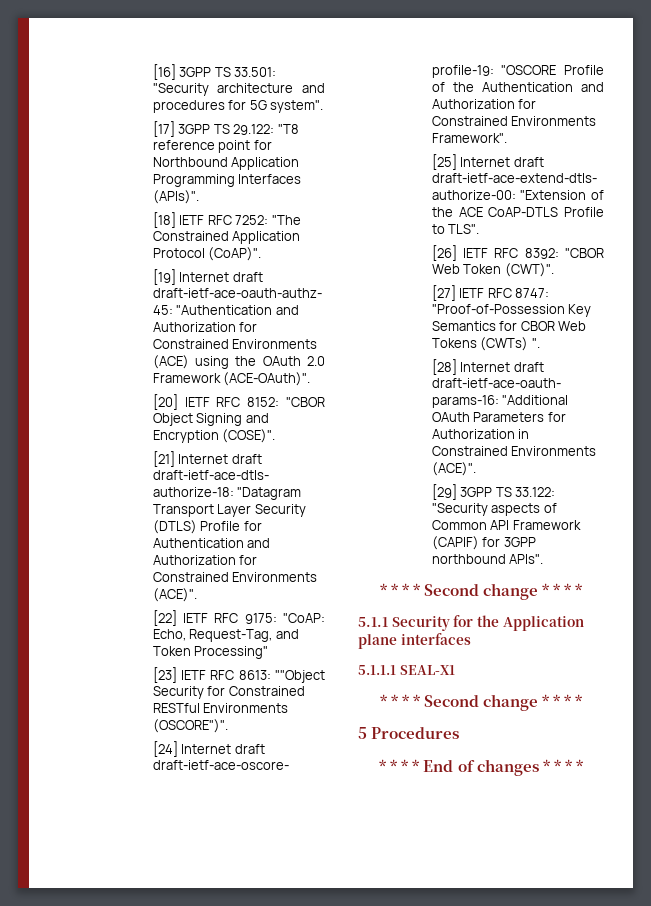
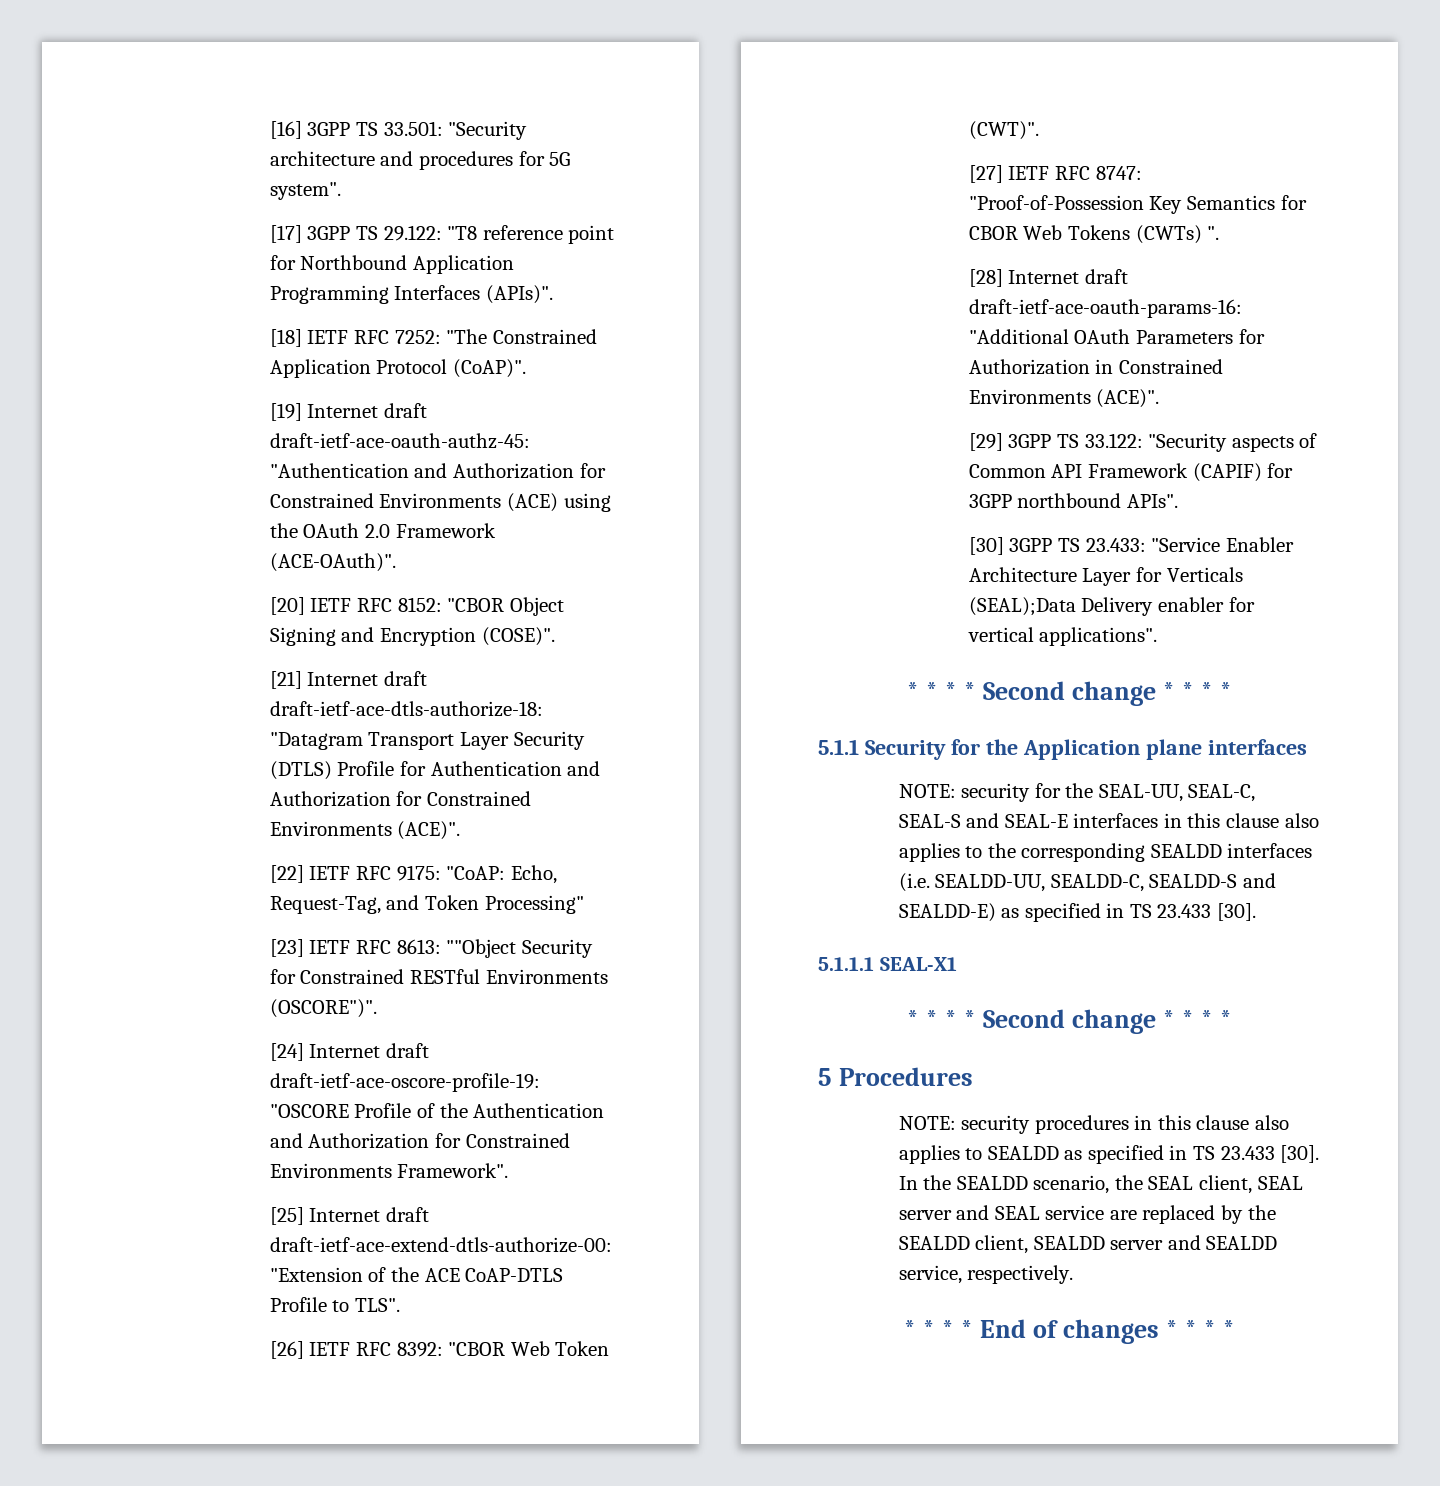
(544, 559) none -> [968,537,1294,555] [968,567,1243,586] [968,597,1255,616] [967,627,1158,646] // [30] 3GPP TS 23.433: "Service Enabler Architecture Layer for Verticals (SEAL);Data Delivery enabler for vertical applications".
(471, 639) none -> [898,783,1256,802] [898,813,1319,828] [898,843,1313,862] [898,873,1276,892] [898,903,1256,922] // NOTE: security for the SEAL-UU, SEAL-C, SEAL-S and SEAL-E interfaces in this clause also applies to the corresponding SEALDD interfaces (i.e. SEALDD-UU, SEALDD-C, SEALDD-S and SEALDD-E) as specified in TS 23.433 [30].
(460, 733) none -> [898,1115,1289,1134] [898,1145,1320,1164] [898,1175,1303,1194] [898,1205,1276,1224] [898,1235,1278,1254] [898,1265,1074,1284] // NOTE: security procedures in this clause also applies to SEALDD as specified in TS 23.433 [30]. In the SEALDD scenario, the SEAL client, SEAL server and SEAL service are replaced by the SEALDD client, SEALDD server and SEALDD service, respectively.

